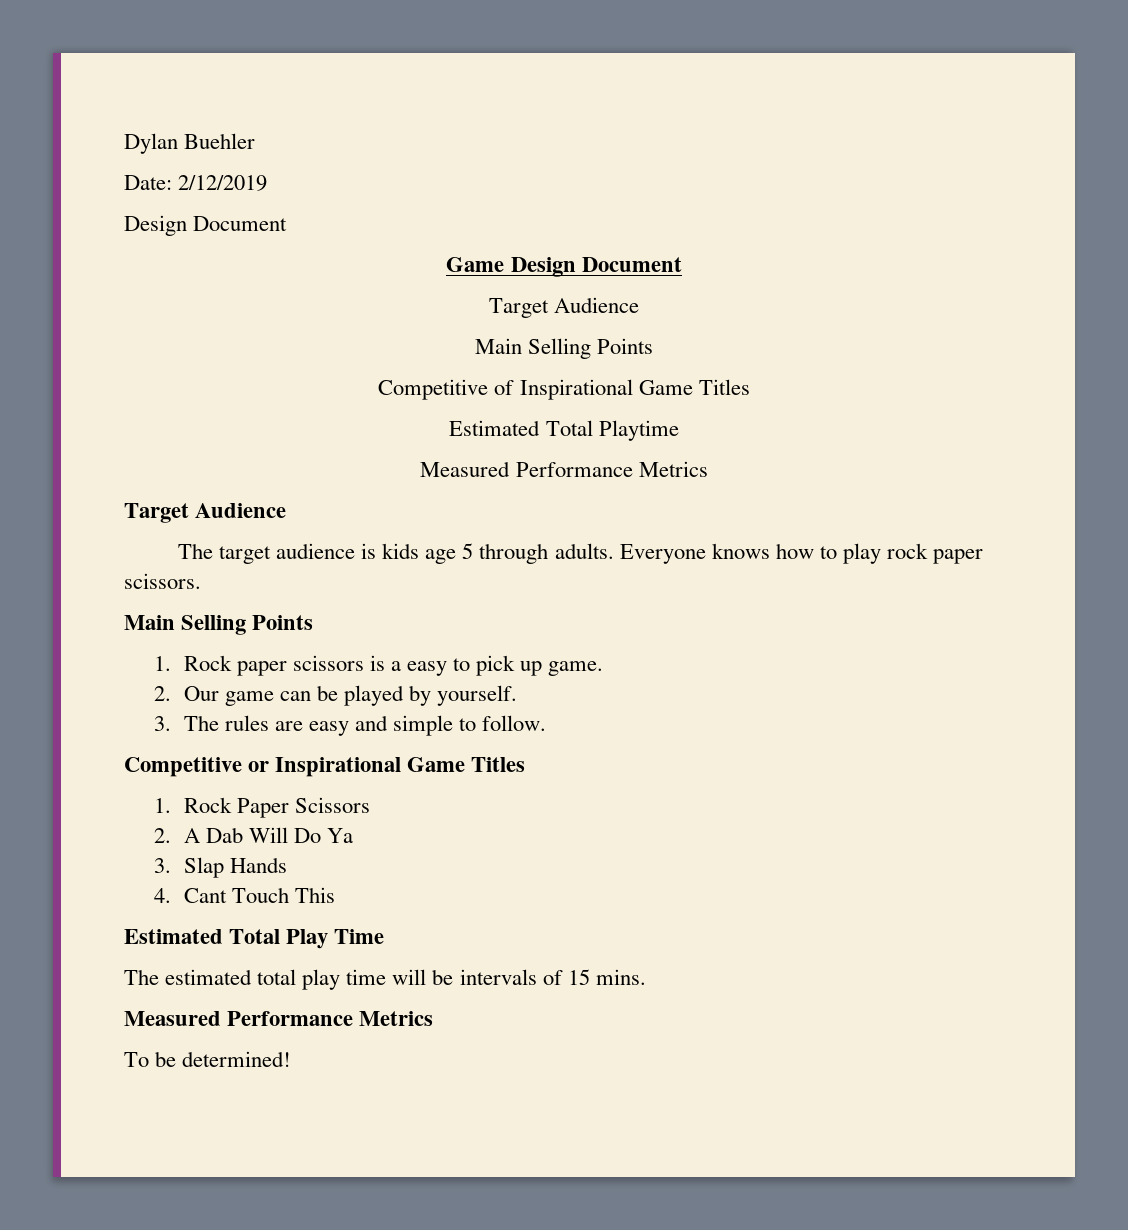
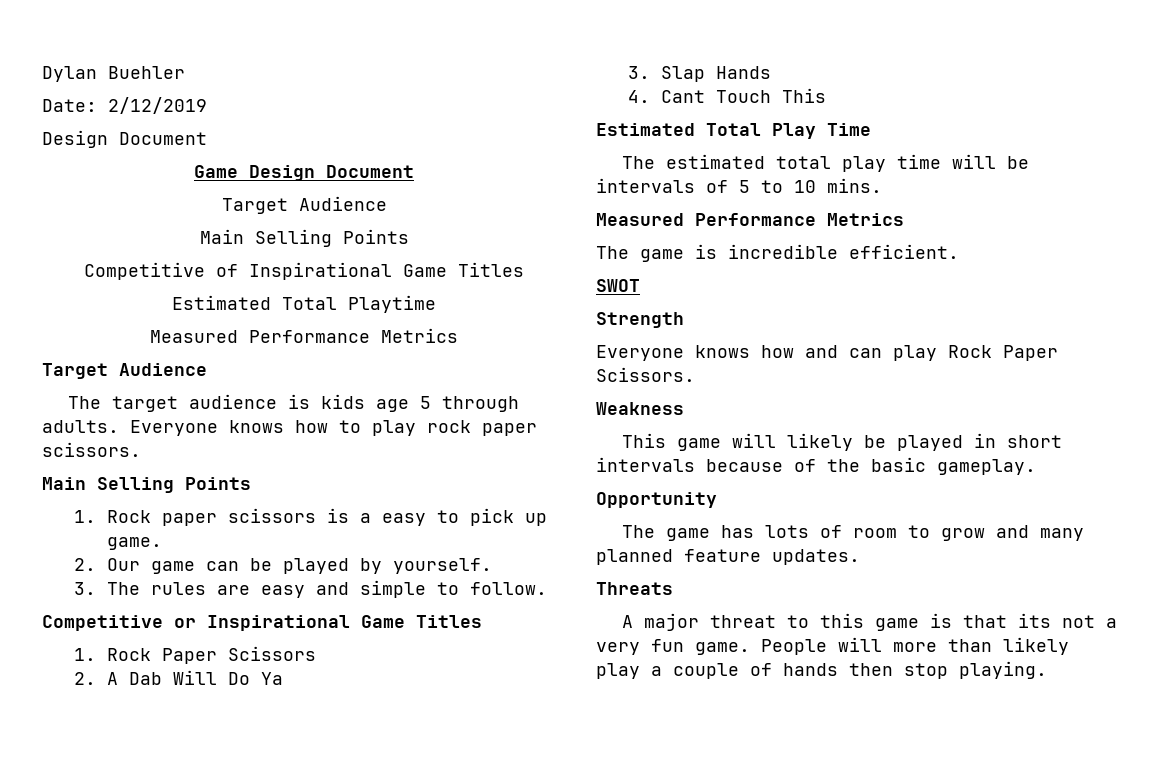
[567,969,590,985] 15 -> [739,180,816,193] 5 to 10
[124,1051,292,1067] To be determined! -> [596,244,959,262] [596,279,640,292] [596,312,684,328] [596,345,1058,361] [596,367,695,382] [596,402,684,415] [621,433,1062,451] [596,457,1036,475] [596,492,717,508] [621,525,1084,541] [596,549,860,565] [596,582,673,595] [621,613,1117,631] [596,637,1069,655] [596,661,1047,679] The game is incredible efficient. // SWOT // Strength // Everyone knows how and can play Rock Paper Scissors. // Weakness // This game will likely be played in short intervals because of the basic gameplay. // Opportunity // The game has lots of room to grow and many planned feature updates. // Threats // A major threat to this game is that its not a very fun game. People will more than likely play a couple of hands then stop playing.

